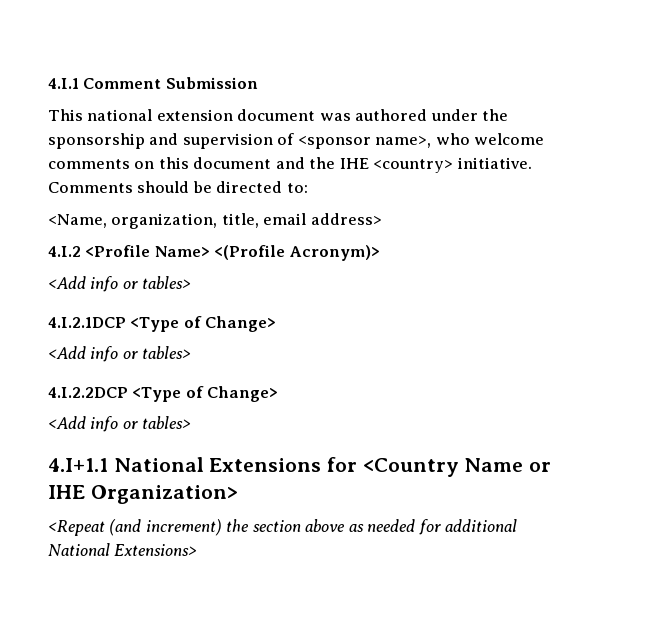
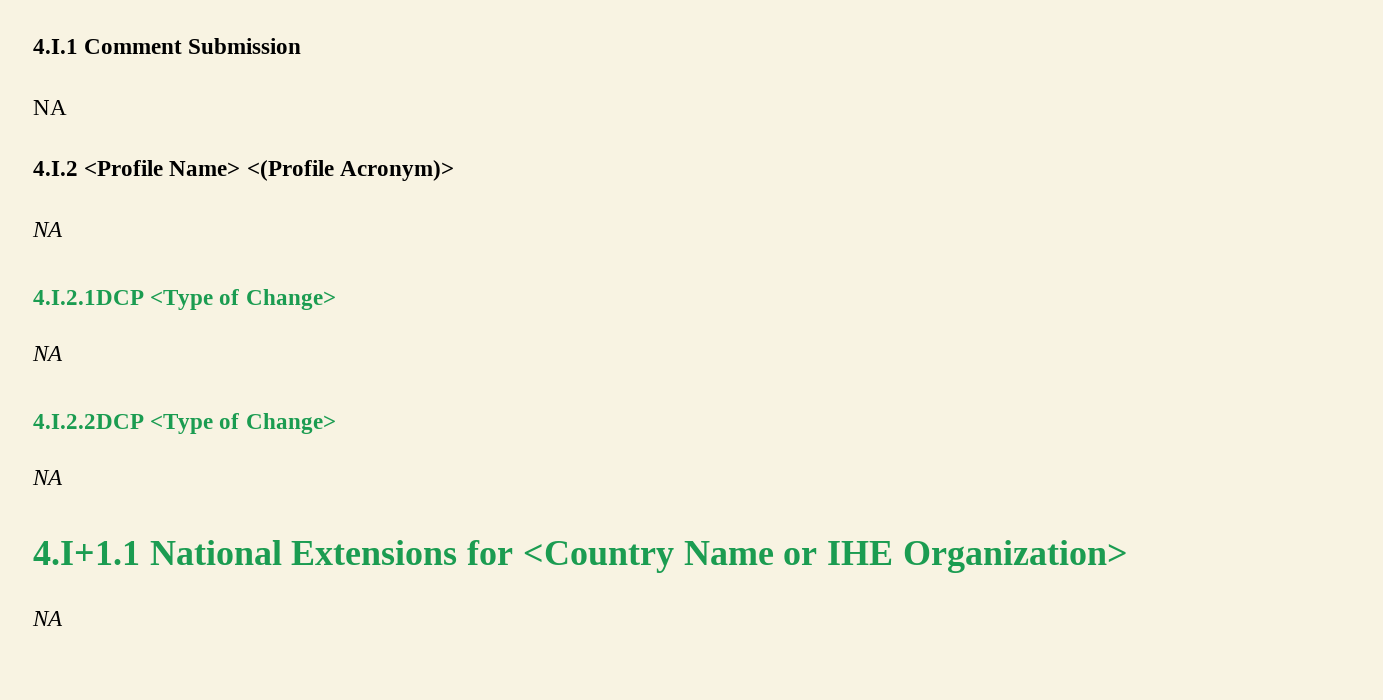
[48,109,509,121] [48,133,545,149] [48,157,532,173] [48,181,308,193] [48,213,382,229] This national extension document was authored under the sponsorship and supervision of <sponsor name>, who welcome comments on this document and the IHE <country> initiative. Comments should be directed to: // <Name, organization, title, email address> -> [33,100,67,115] NA
[48,276,192,292] <Add info or tables> -> [32,222,63,237] NA
[48,346,192,362] <Add info or tables> -> [32,346,63,361] NA
[48,416,192,432] <Add info or tables> -> [32,470,63,485] NA
[48,519,518,536] [48,543,198,556] <Repeat (and increment) the section above as needed for additional National Extensions> -> [32,611,63,626] NA

